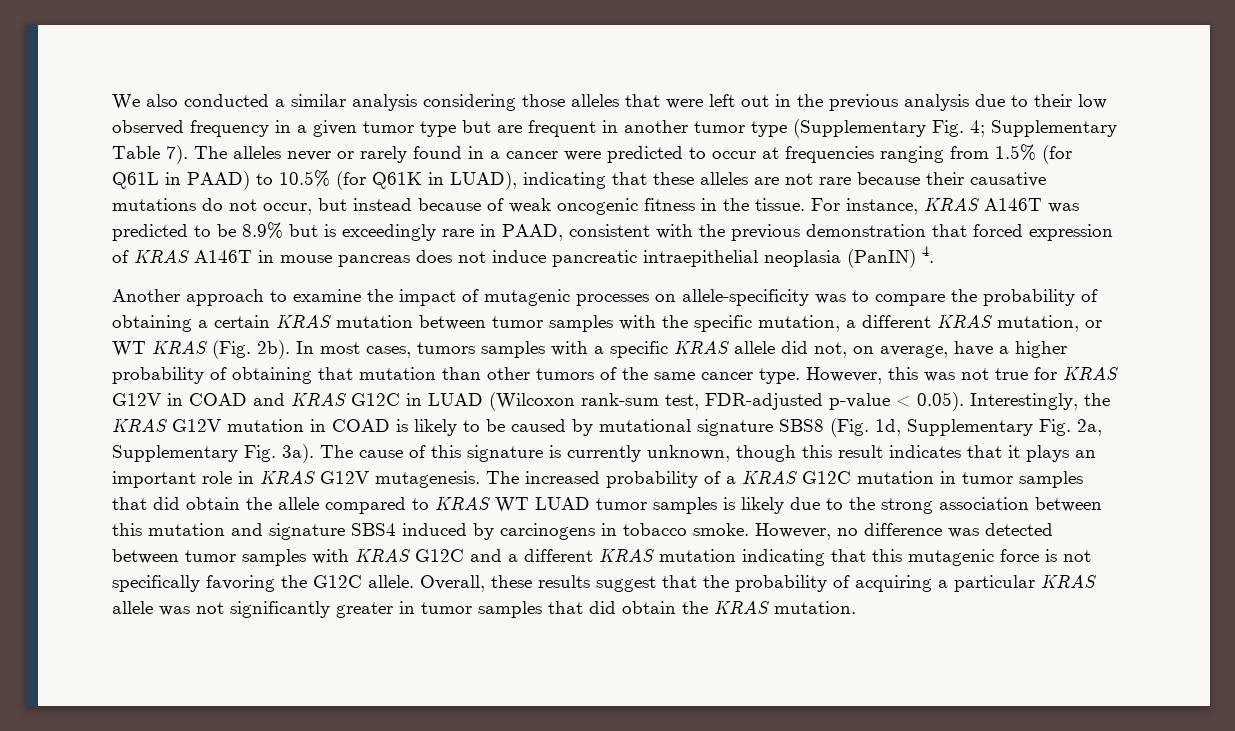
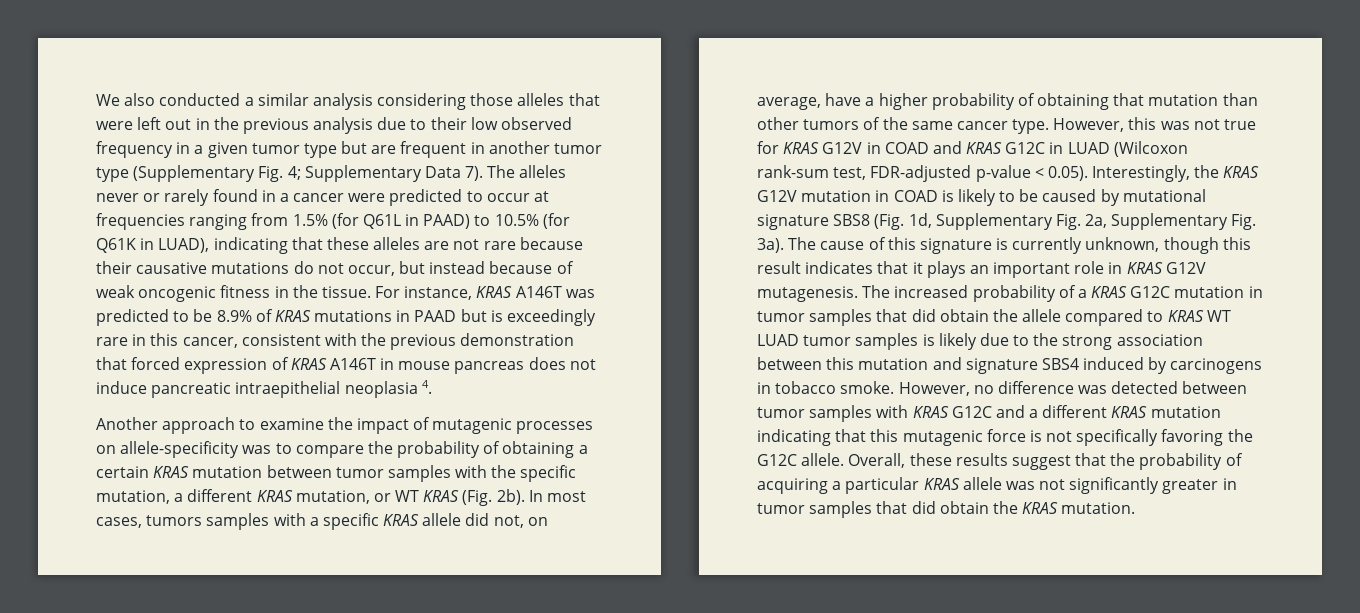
[112,146,160,159] Table -> [424,166,461,178] Data
(283, 230) none -> [255,309,457,322] of KRAS mutations in PAAD
[502,224,563,241] PAAD, -> [150,333,238,348] this cancer,
[847,249,916,268] (PanIN) -> (418, 389) none

